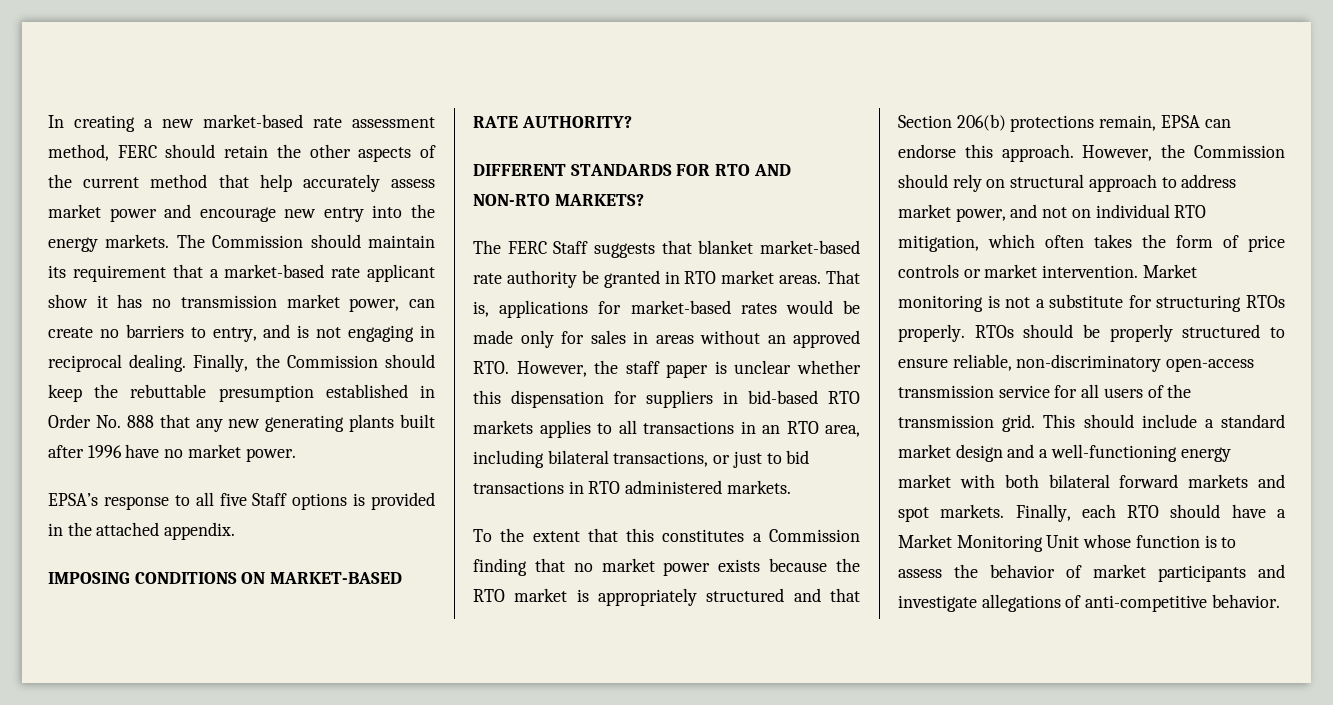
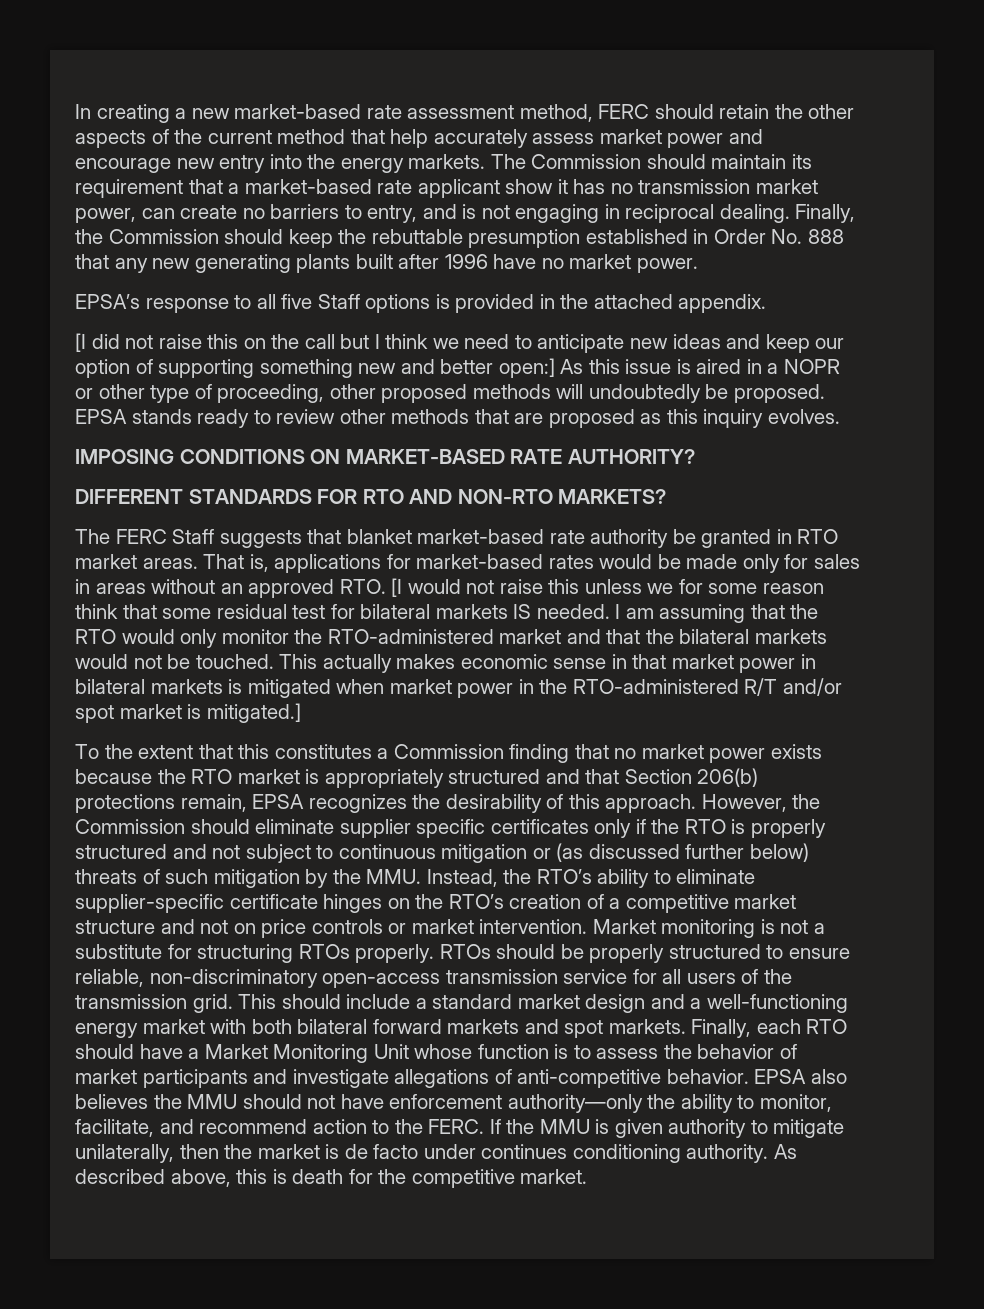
(236, 531) none -> [75,333,845,353] [75,358,841,378] [75,384,825,403] [75,409,840,428] // [I did not raise this on the call but I think we need to anticipate new ideas and keep our option of supporting something new and better open:] As this issue is aired in a NOPR or other type of proceeding, other proposed methods will undoubtedly be proposed. EPSA stands ready to review other methods that are proposed as this inquiry evolves.
[516,360,861,378] [473,390,860,408] [473,420,860,438] [473,450,810,468] [473,480,791,494] However, the staff paper is unclear whether this dispensation for suppliers in bid-based RTO markets applies to all transactions in an RTO area, including bilateral transactions, or just to bid transactions in RTO administered markets. -> [391,578,825,597] [75,604,819,623] [75,629,827,648] [75,654,816,673] [75,678,842,698] [75,703,301,723] [I would not raise this unless we for some reason think that some residual test for bilateral markets IS needed. I am assuming that the RTO would only monitor the RTO-administered market and that the bilateral markets would not be touched. This actually makes economic sense in that market power in bilateral markets is mitigated when market power in the RTO-administered R/T and/or spot market is mitigated.]
[1204,119,1231,128] [898,144,956,158] can endorse -> [308,794,564,813] recognizes the desirability of
[952,174,1237,192] [898,204,1207,222] [898,234,1239,252] rely on structural approach to address market power, and not on individual RTO mitigation, which often takes the form of -> [255,819,826,838] [75,843,809,863] [75,869,756,888] [75,894,797,913] [75,919,256,934] eliminate supplier specific certificates only if the RTO is properly structured and not subject to continuous mitigation or (as discussed further below) threats of such mitigation by the MMU. Instead, the RTO’s ability to eliminate supplier-specific certificate hinges on the RTO’s creation of a competitive market structure and not on
(1280, 601) none -> [754,1069,847,1084] [75,1094,832,1113] [75,1119,845,1138] [75,1144,797,1163] [75,1169,588,1188] EPSA also believes the MMU should not have enforcement authority—only the ability to monitor, facilitate, and recommend action to the FERC. If the MMU is given authority to mitigate unilaterally, then the market is de facto under continues conditioning authority. As described above, this is death for the competitive market.

